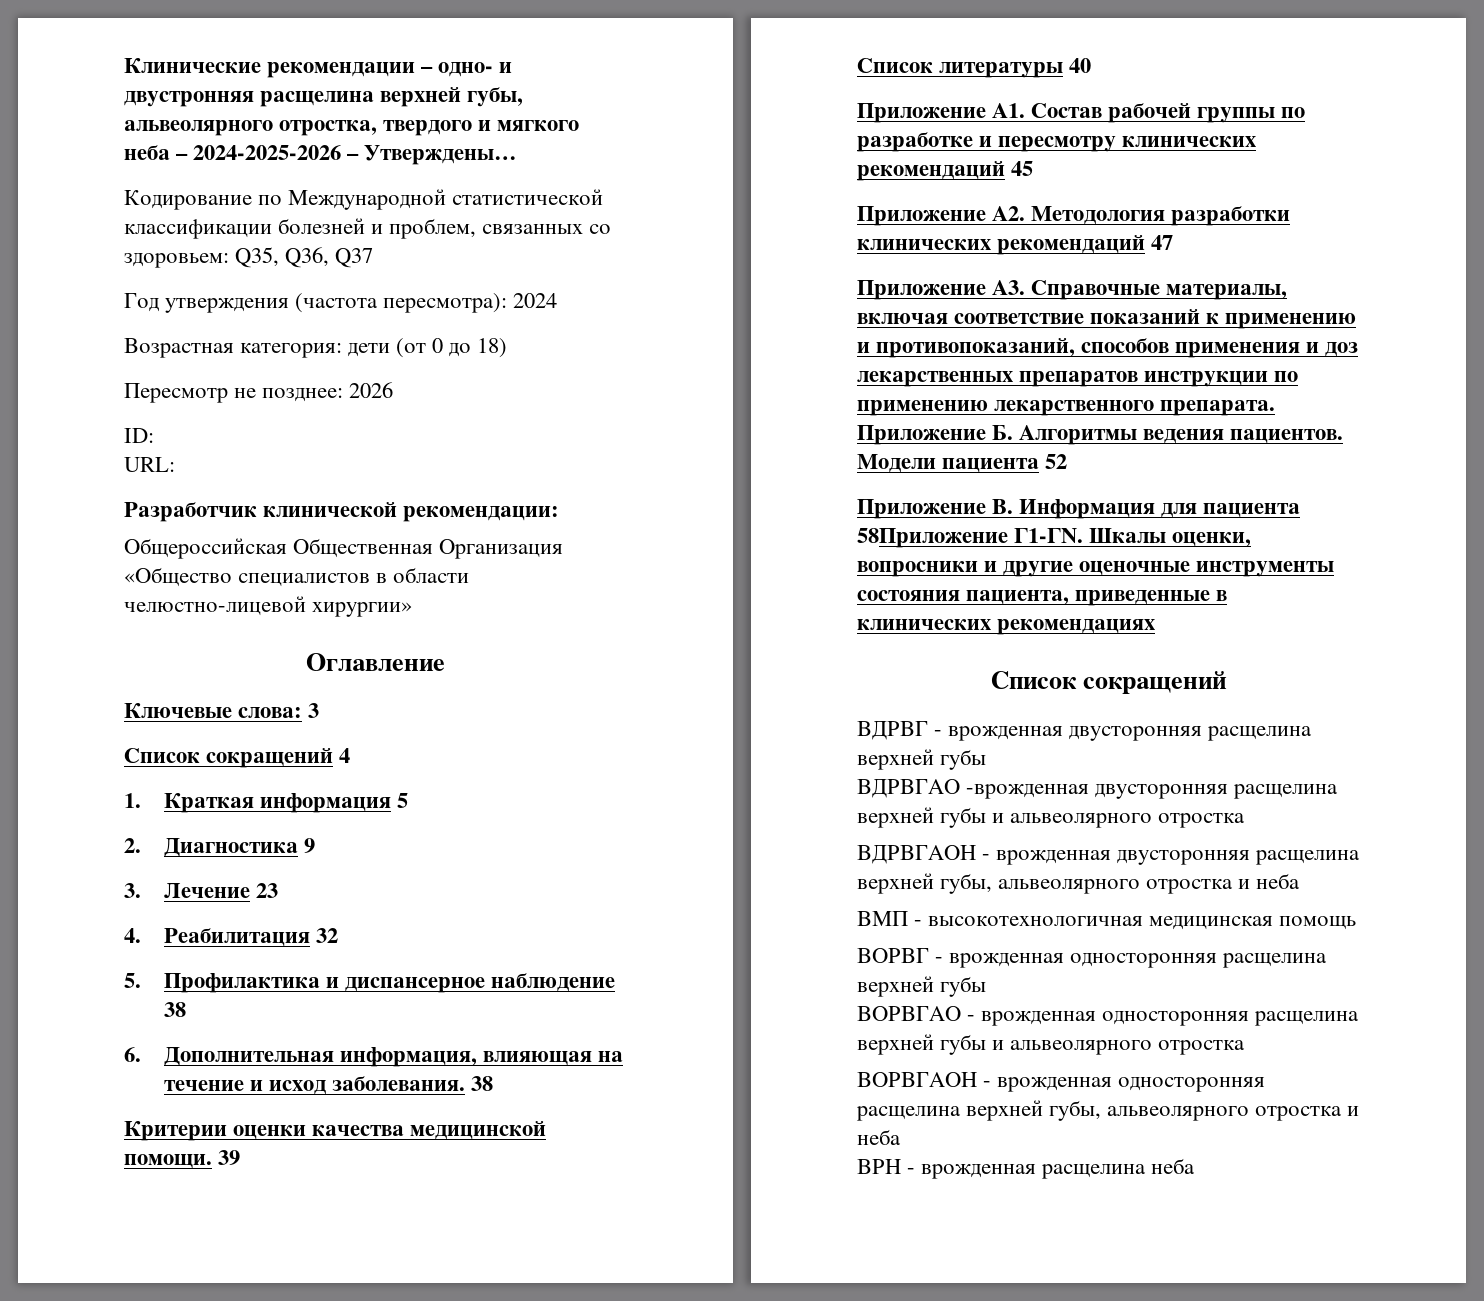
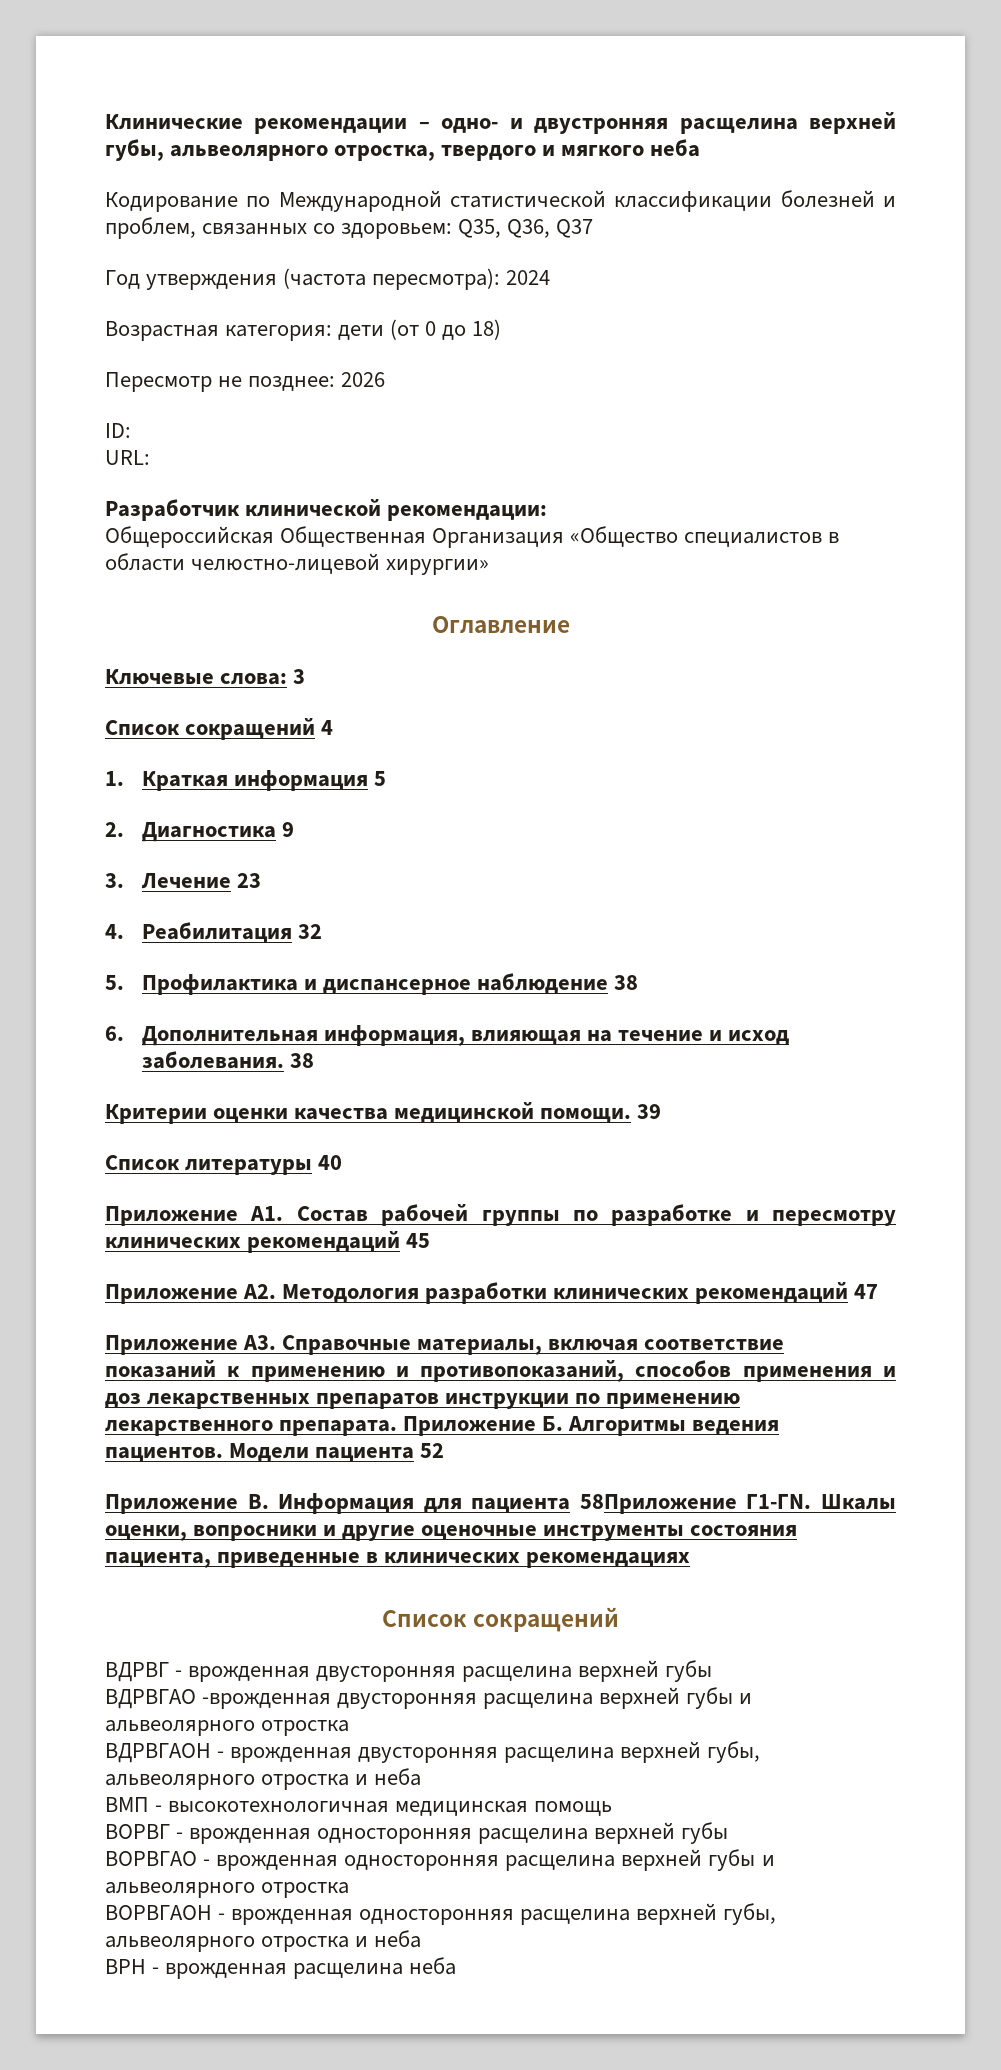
[176,145,518,165] – 2024-2025-2026 – Утверждены… -> (701, 148) none

